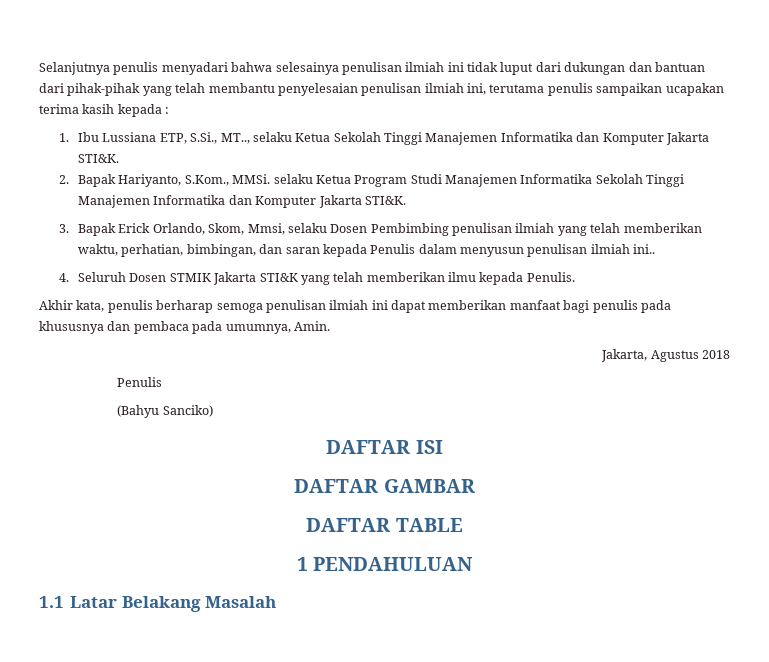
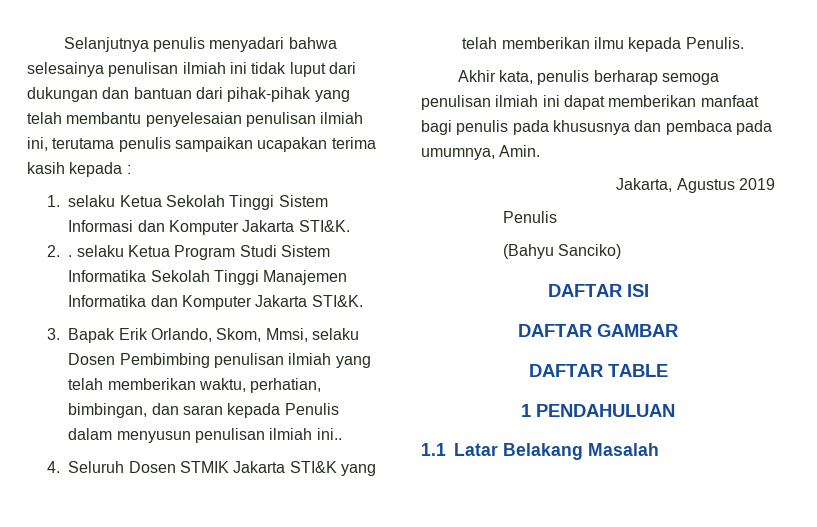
[78,132,250,144] Ibu Lussiana ETP, S.Si., MT.., -> (61, 201) none
[425,132,573,145] Manajemen Informatika -> [278,195,328,207] [68,220,134,232] Sistem Informasi
[78,174,271,187] Bapak Hariyanto, S.Kom., MMSi. -> [68,255,73,257] .
[445,174,518,187] Manajemen -> [281,245,331,257] Sistem
[118,223,151,233] Erick -> [118,328,148,340] Erik
[702,350,730,359] 2018 -> [739,178,775,190] 2019

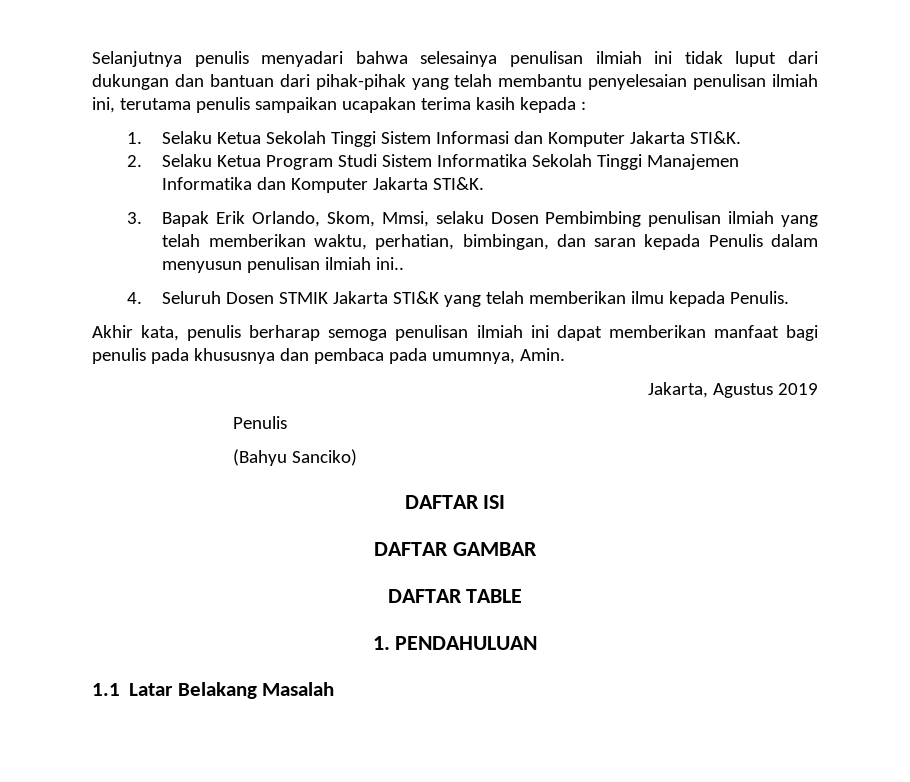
[68,195,116,207] selaku -> [162,131,213,144] Selaku
[68,245,124,257] . selaku -> [162,154,213,167] Selaku
[521,404,531,417] 1 -> [372,636,390,650] 1.

